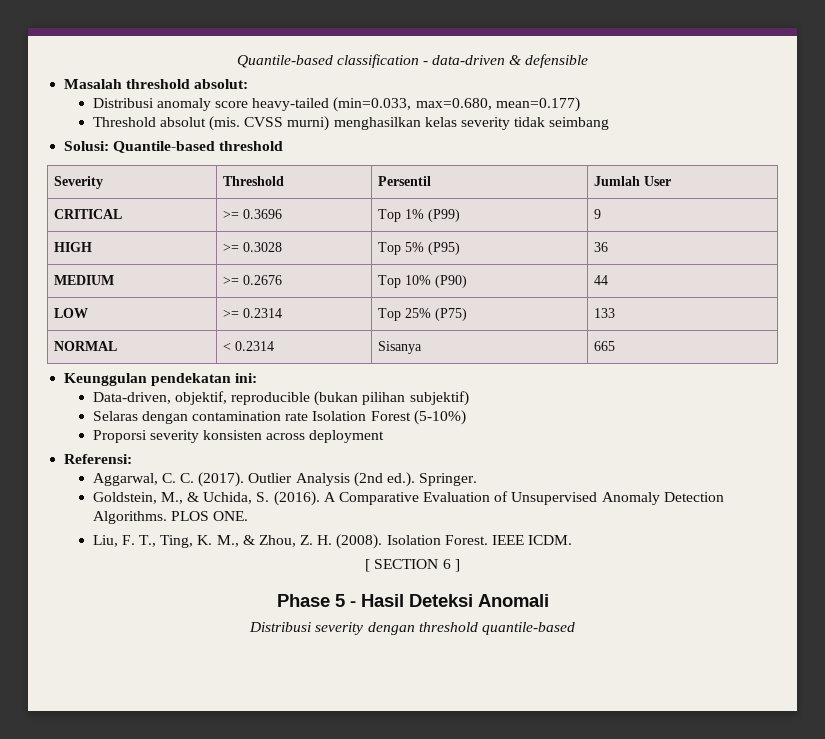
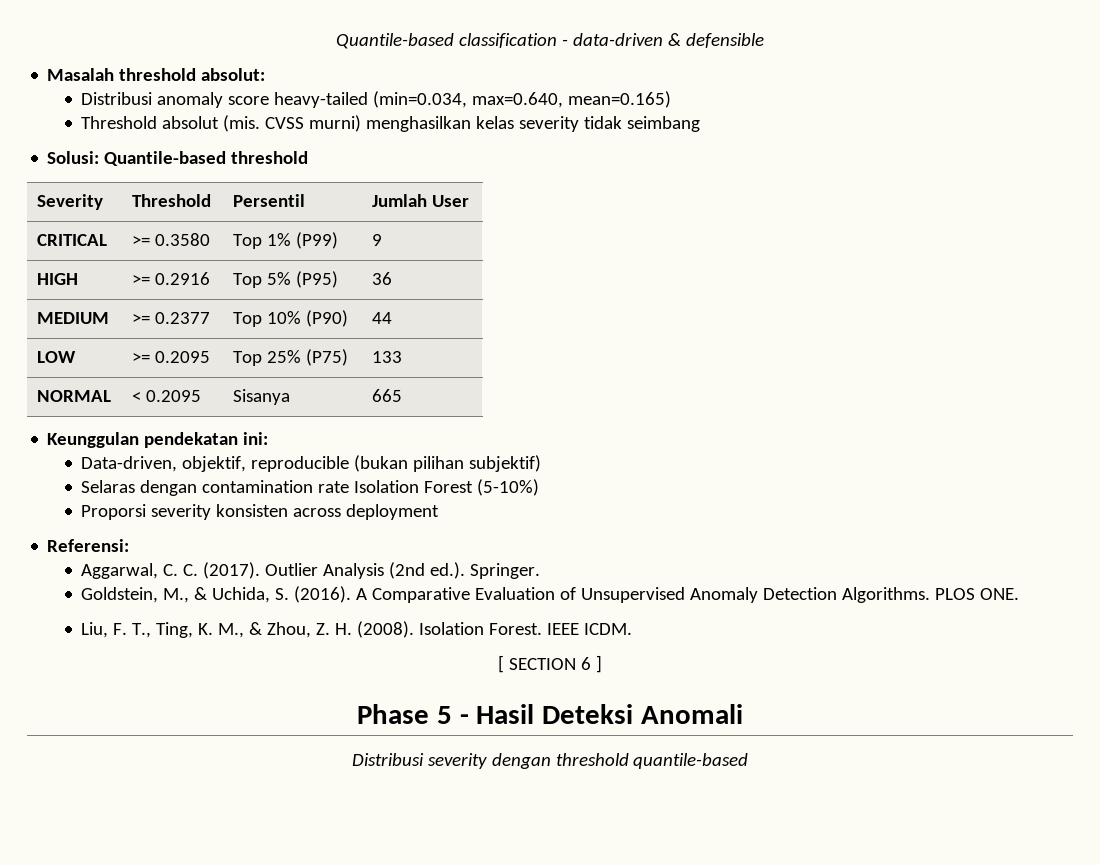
[333,97,580,112] (min=0.033, max=0.680, mean=0.177) -> [373,91,672,108] (min=0.034, max=0.640, mean=0.165)
[243,209,283,219] 0.3696 -> [155,233,211,246] 0.3580
[243,242,283,252] 0.3028 -> [155,272,211,285] 0.2916
[243,275,283,285] 0.2676 -> [155,312,211,324] 0.2377
[243,308,283,318] 0.2314 -> [155,351,211,363] 0.2095
[235,341,275,351] 0.2314 -> [146,390,202,402] 0.2095

